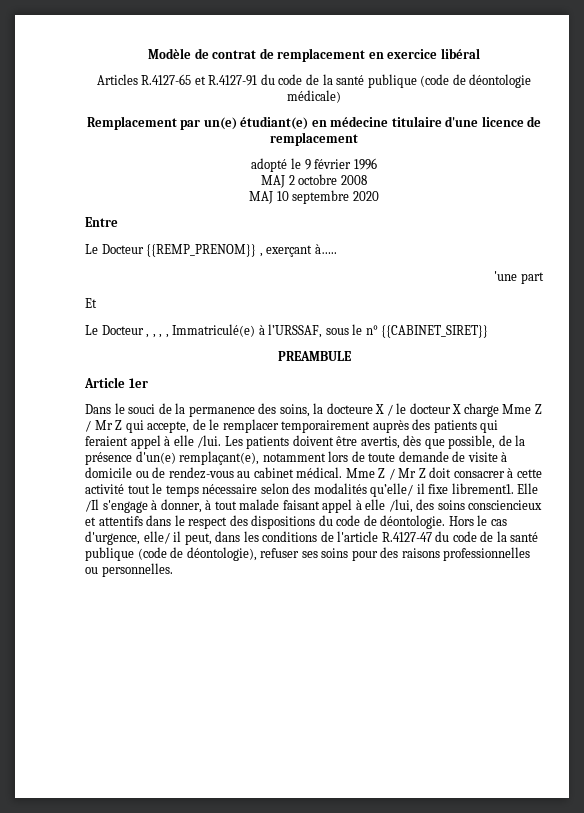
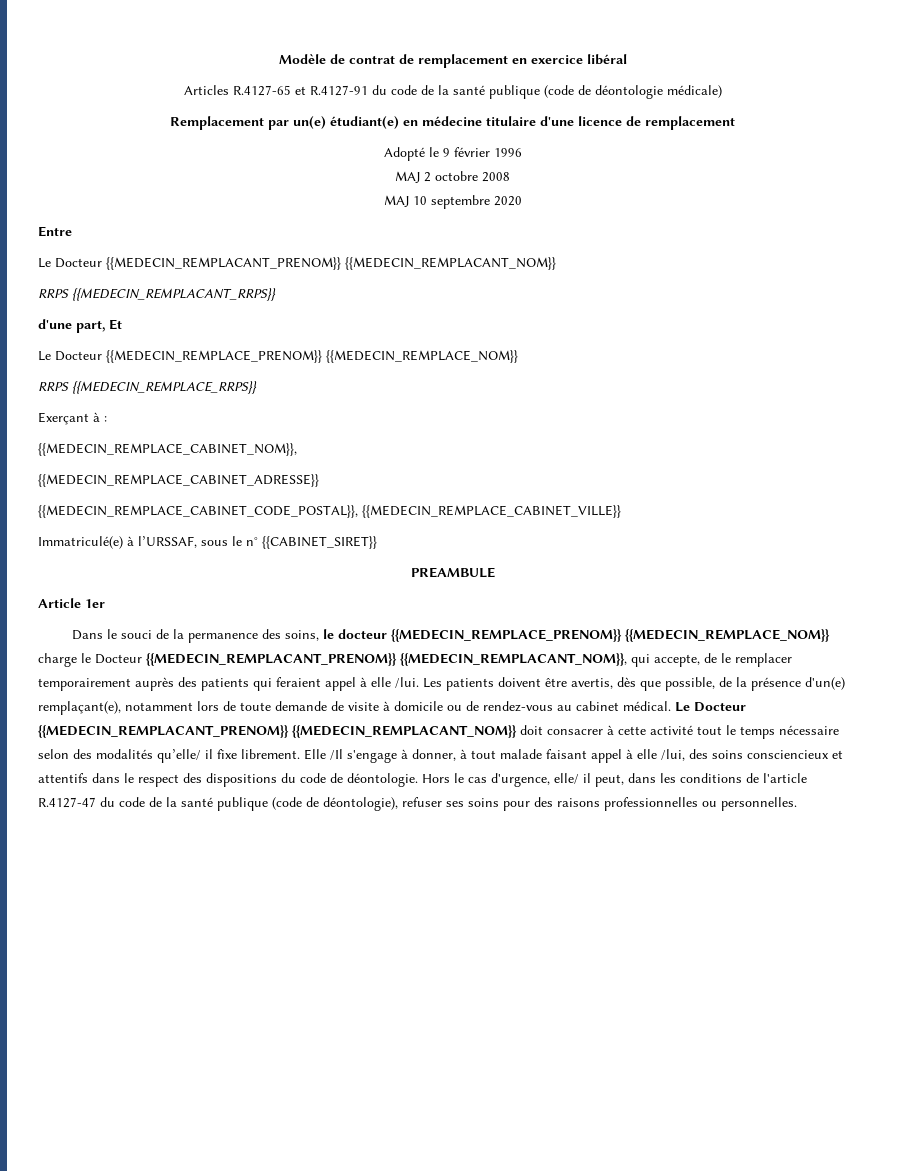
[251,158,288,172] adopté -> [383,147,425,161] Adopté
[146,244,337,257] [494,271,544,284] [85,298,97,308] [85,325,169,338] {{REMP_PRENOM}} , exerçant à….. // 'une part // Et // Le Docteur , , , , -> [106,257,556,270] [38,288,276,301] [38,319,122,333] [38,350,518,363] [38,381,257,394] [38,412,107,425] [38,443,297,456] [38,474,319,487] [38,505,621,518] {{MEDECIN_REMPLACANT_PRENOM}} {{MEDECIN_REMPLACANT_NOM}} // RRPS {{MEDECIN_REMPLACANT_RRPS}} // d'une part, Et // Le Docteur {{MEDECIN_REMPLACE_PRENOM}} {{MEDECIN_REMPLACE_NOM}} // RRPS {{MEDECIN_REMPLACE_RRPS}} // Exerçant à : // {{MEDECIN_REMPLACE_CABINET_NOM}}, // {{MEDECIN_REMPLACE_CABINET_ADRESSE}} // {{MEDECIN_REMPLACE_CABINET_CODE_POSTAL}}, {{MEDECIN_REMPLACE_CABINET_VILLE}} //
[313,403,542,417] [85,420,123,432] la docteure X / le docteur X charge Mme Z / Mr Z -> [323,629,831,642] [38,653,627,667] le docteur {{MEDECIN_REMPLACE_PRENOM}} {{MEDECIN_REMPLACE_NOM}} charge le Docteur {{MEDECIN_REMPLACANT_PRENOM}} {{MEDECIN_REMPLACANT_NOM}},
[345,468,426,480] Mme Z / Mr Z -> [675,702,746,712] [38,725,517,738] Le Docteur {{MEDECIN_REMPLACANT_PRENOM}} {{MEDECIN_REMPLACANT_NOM}}
[451,483,514,494] librement1. -> [241,749,300,759] librement.

